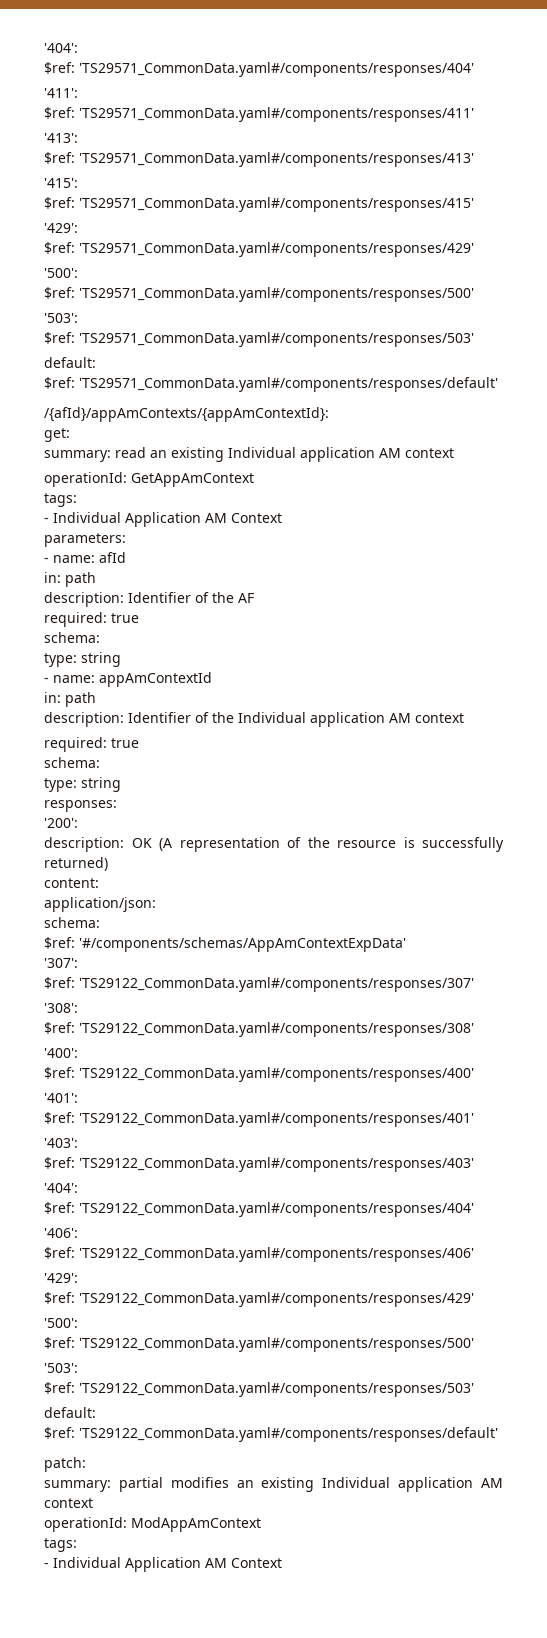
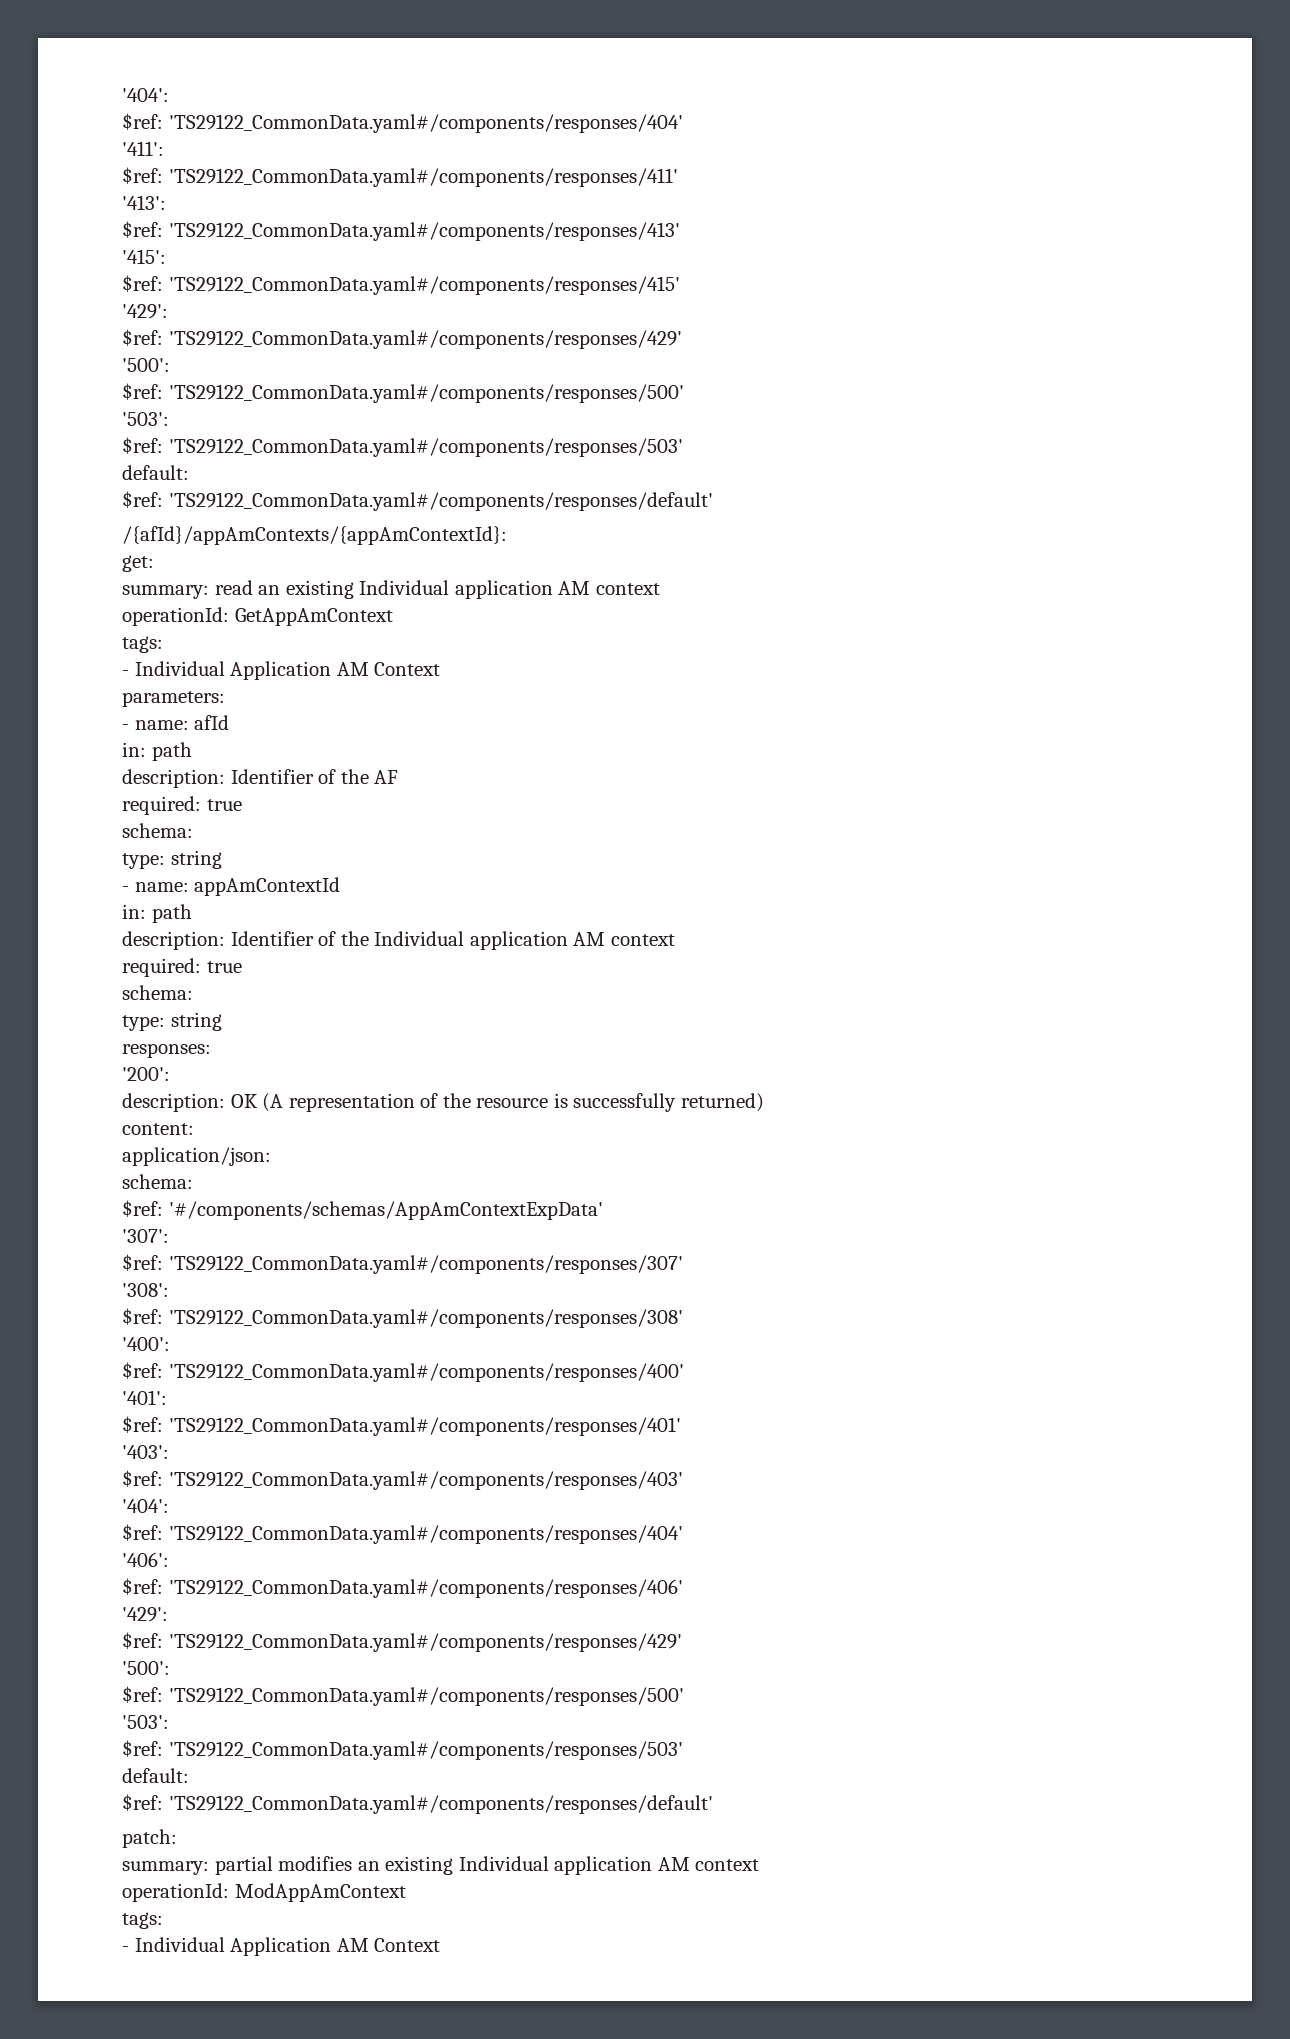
[44,43,78,53] [44,62,474,77] '404': // $ref: 'TS29571_CommonData.yaml#/components/responses/404' -> [122,88,169,102] [122,113,683,133] '404': // $ref: 'TS29122_CommonData.yaml#/components/responses/404'
[79,107,474,122] 'TS29571_CommonData.yaml#/components/responses/411' -> [168,168,678,187] 'TS29122_CommonData.yaml#/components/responses/411'
[79,152,474,167] 'TS29571_CommonData.yaml#/components/responses/413' -> [168,222,680,241] 'TS29122_CommonData.yaml#/components/responses/413'
[79,197,474,212] [44,223,78,233] [44,242,474,257] [44,268,78,278] [44,287,474,302] [44,313,78,323] [44,332,474,347] [44,357,96,368] [44,377,498,392] 'TS29571_CommonData.yaml#/components/responses/415' // '429': // $ref: 'TS29571_CommonData.yaml#/components/responses/429' // '500': // $ref: 'TS29571_CommonData.yaml#/components/responses/500' // '503': // $ref: 'TS29571_CommonData.yaml#/components/responses/503' // default: // $ref: 'TS29571_CommonData.yaml#/components/responses/default' -> [168,276,680,295] [122,304,168,319] [122,329,682,349] [122,358,170,372] [122,383,684,403] [122,412,169,426] [122,437,683,457] [122,465,189,480] [122,491,713,511] 'TS29122_CommonData.yaml#/components/responses/415' // '429': // $ref: 'TS29122_CommonData.yaml#/components/responses/429' // '500': // $ref: 'TS29122_CommonData.yaml#/components/responses/500' // '503': // $ref: 'TS29122_CommonData.yaml#/components/responses/503' // default: // $ref: 'TS29122_CommonData.yaml#/components/responses/default'

